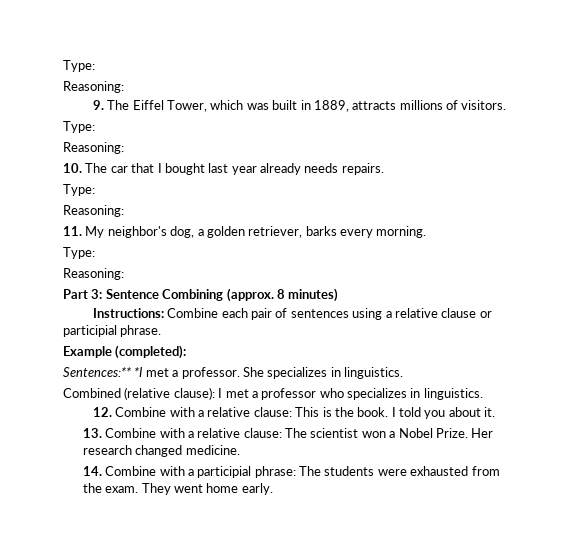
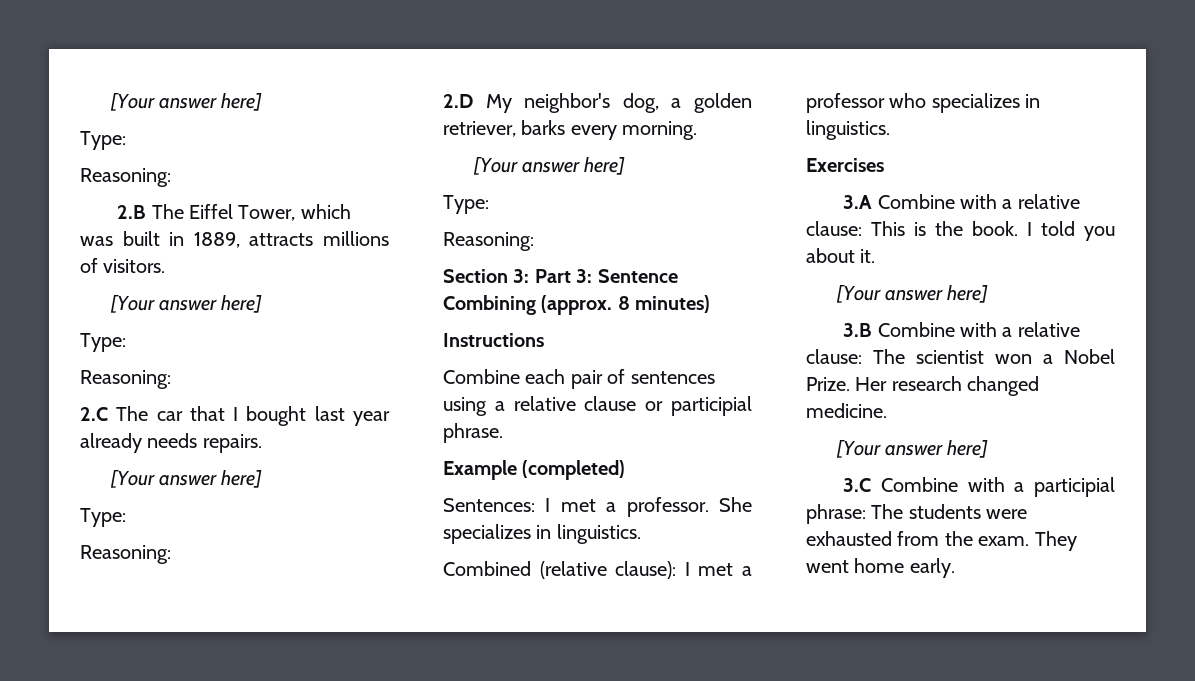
[63,60,95,72] [63,81,124,93] [92,100,104,110] Type: // Reasoning: // 9. -> [109,93,263,111] [80,131,126,150] [80,168,171,187] [117,205,147,219] [Your answer here] // Type: // Reasoning: // 2.B
[63,121,95,133] [63,142,124,154] [63,163,82,173] // Type: // Reasoning: // 10. -> [109,295,263,313] [80,333,126,352] [80,370,171,389] [80,407,108,421] // [Your answer here] // Type: // Reasoning: // 2.C
[63,184,95,196] [63,205,124,217] [63,226,82,236] // Type: // Reasoning: // 11. -> [109,470,263,488] [80,508,126,527] [80,545,171,564] [443,94,473,108] // [Your answer here] // Type: // Reasoning: // 2.D
[63,247,95,259] [63,268,124,280] // Type: // Reasoning: // -> [472,157,626,175] [443,195,489,214] [443,232,534,251] [443,269,530,283] // [Your answer here] // Type: // Reasoning: // Section 3:
[92,308,164,318] Instructions: -> [443,333,544,347] Instructions //
[115,345,187,359] [63,367,143,377] (completed): // Sentences:** *I -> [522,460,626,480] [443,498,551,512] (completed) // Sentences: I
[92,407,112,417] 12. -> [806,158,884,172] [843,195,873,209] Exercises // 3.A
[82,428,102,438] 13. -> [835,285,989,303] [843,323,873,337] [Your answer here] // 3.B
[82,466,102,476] 14. -> [835,440,989,458] [843,478,872,492] [Your answer here] // 3.C

